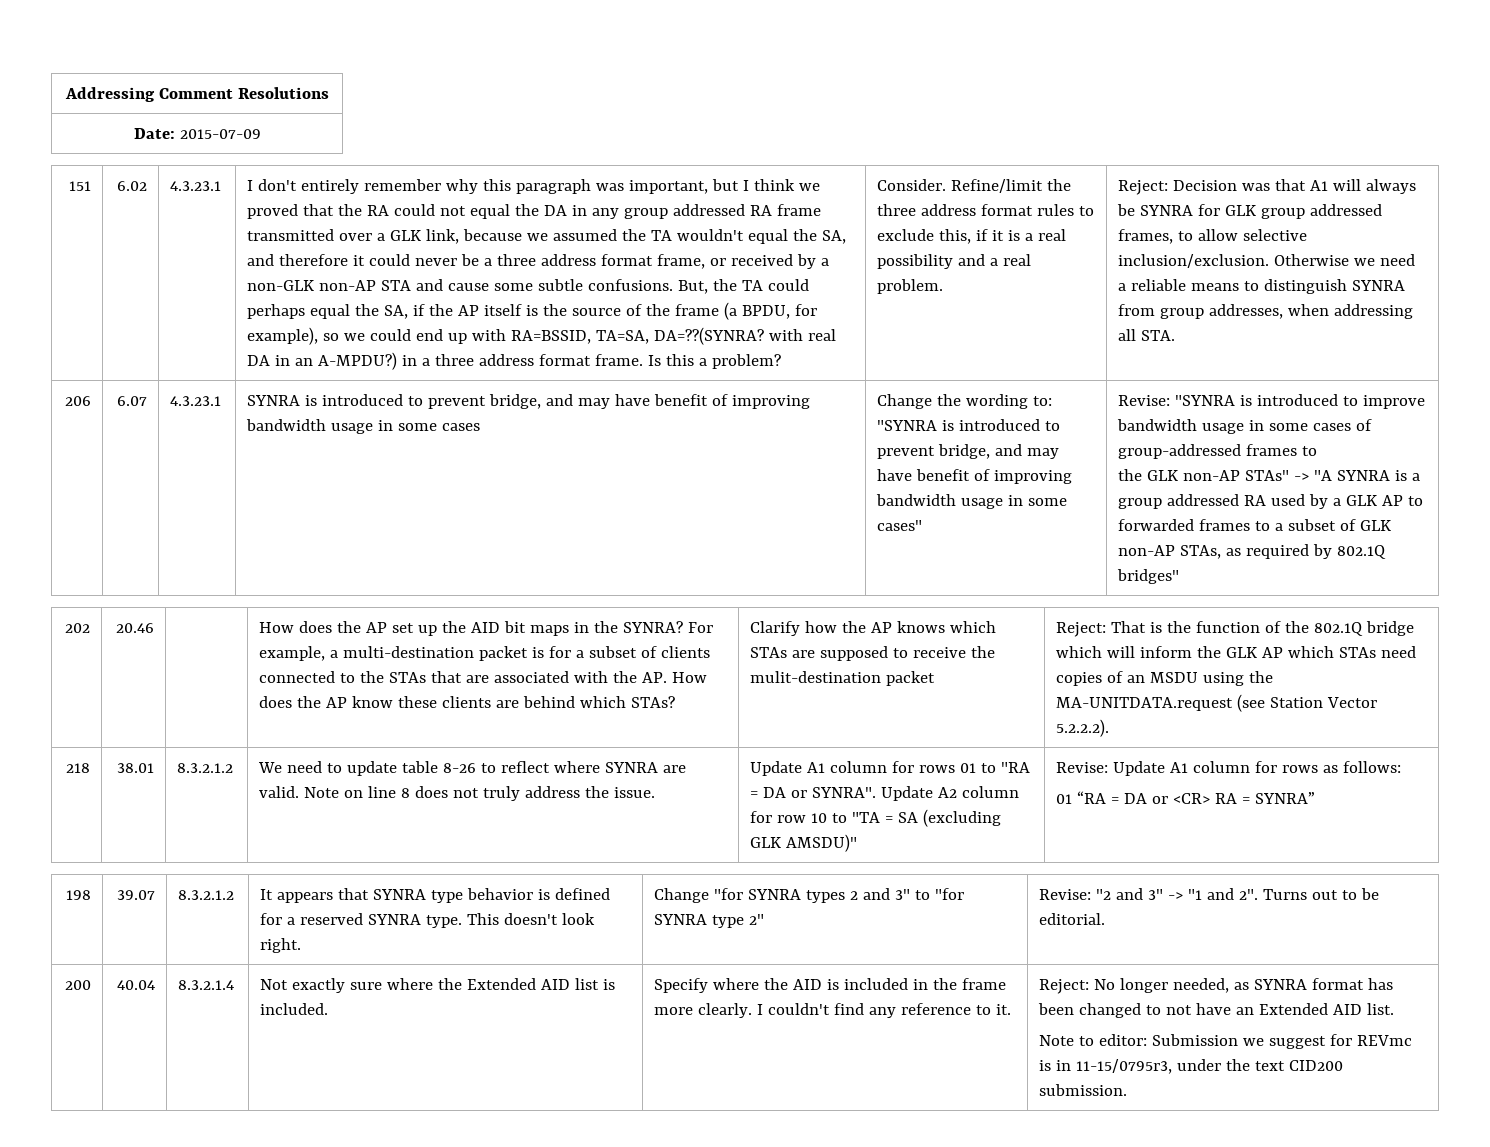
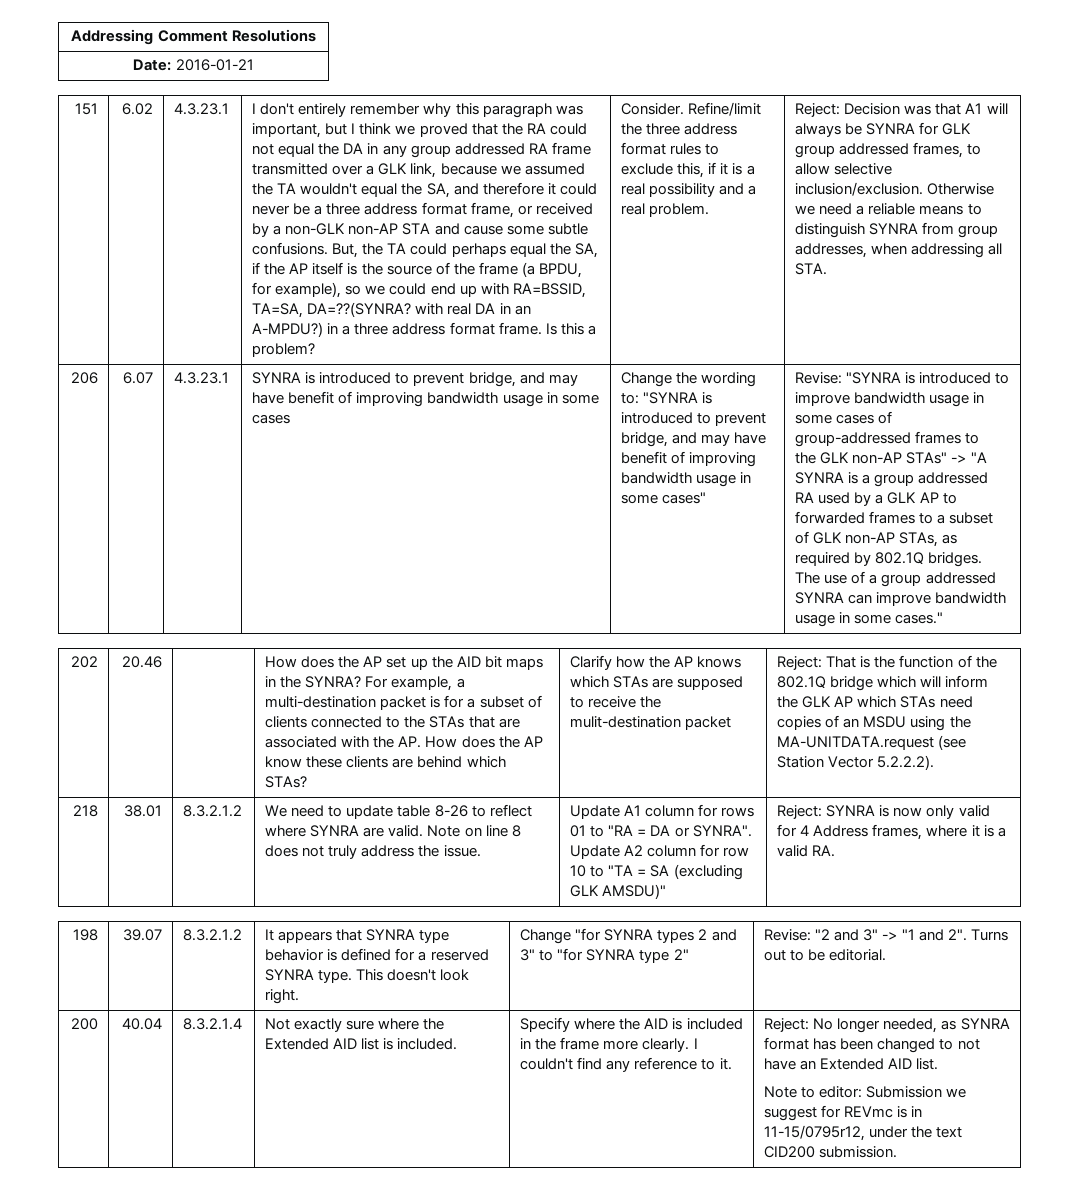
[179,129,261,139] 2015-07-09 -> [175,59,254,71] 2016-01-21
[1117,569,1180,584] bridges" -> [928,552,983,567] [795,571,996,587] [795,592,1007,606] [795,612,944,627] bridges. The use of a group addressed SYNRA can improve bandwidth usage in some cases."
[1056,761,1402,776] [1056,791,1316,804] Revise: Update A1 column for rows as follows: // 01 “RA = DA or <CR> RA = SYNRA” -> [777,805,990,819] [777,824,1006,840] [777,845,836,857] Reject: SYNRA is now only valid for 4 Address frames, where it is a valid RA.
[1076,1059,1173,1074] 11-15/0795r3, -> [764,1125,866,1141] 11-15/0795r12,

